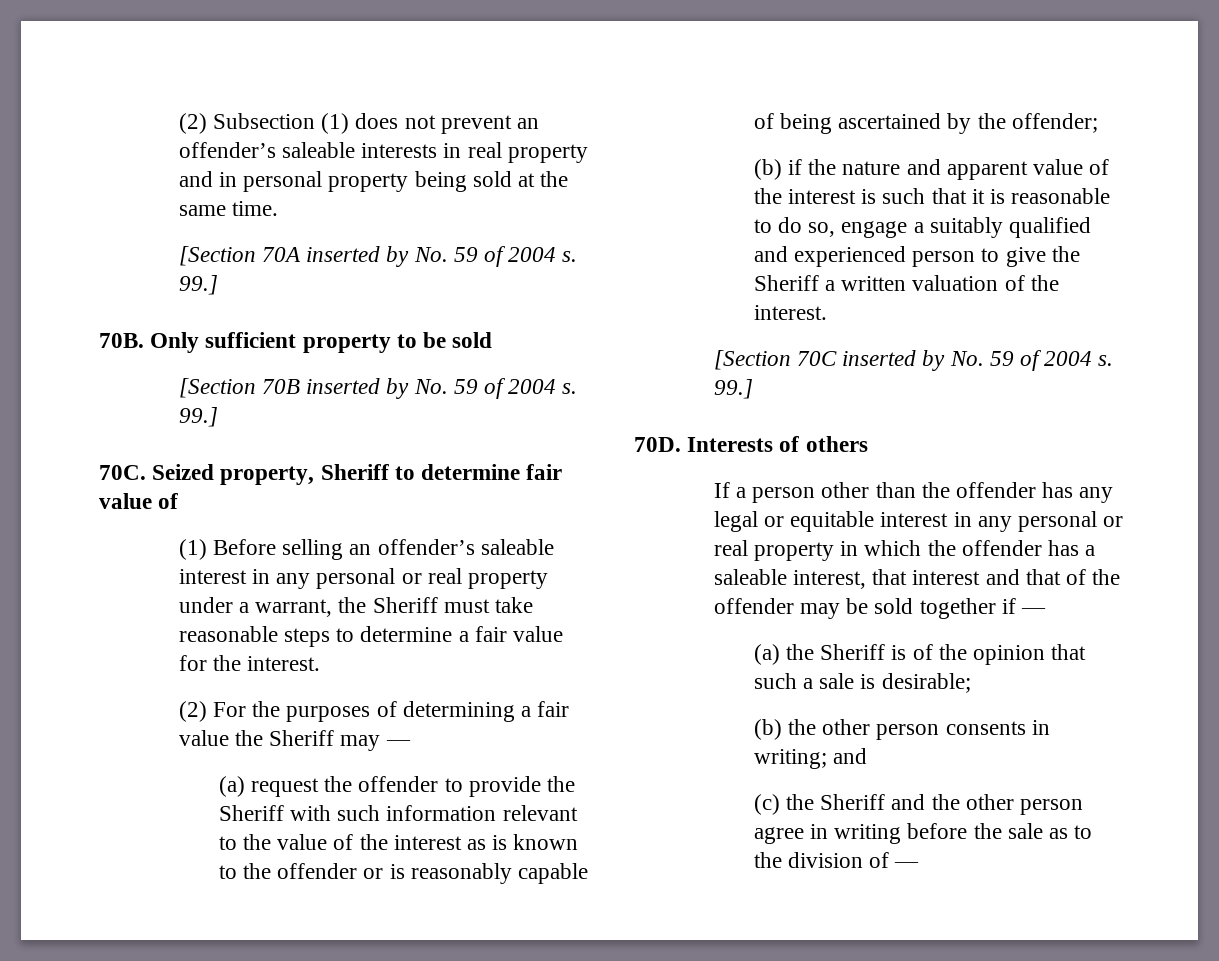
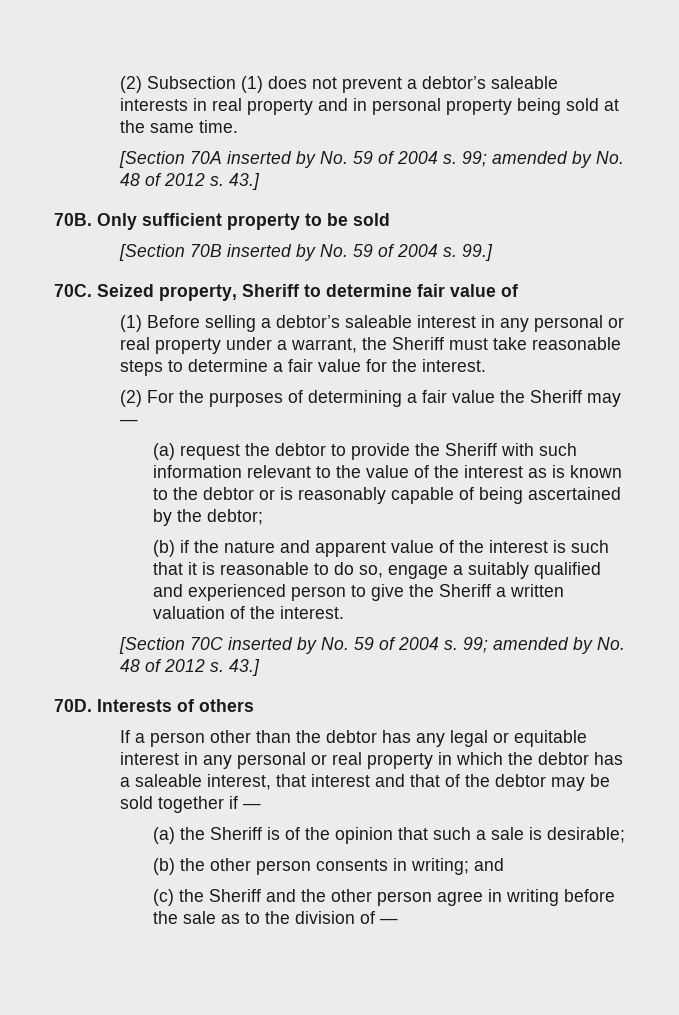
[517,118,540,129] [178,142,276,158] an offender’s -> [406,76,486,89] a debtor’s
[178,275,218,295] 99.] -> [461,151,624,168] [119,173,260,190] 99; amended by No. 48 of 2012 s. 43.]
[349,539,475,555] an offender’s -> [260,315,340,328] a debtor’s
[358,776,439,792] offender -> [274,443,326,456] debtor
[277,863,358,879] offender -> [202,487,254,500] debtor
[1011,113,1098,133] offender; -> [206,509,263,525] debtor;
[713,379,753,399] 99.] -> [462,637,625,654] [119,659,260,676] 99; amended by No. 48 of 2012 s. 43.]
[956,482,1037,498] offender -> [325,730,377,743] debtor
[961,540,1042,556] offender -> [537,752,589,765] debtor
[713,598,794,614] offender -> [494,774,546,787] debtor

